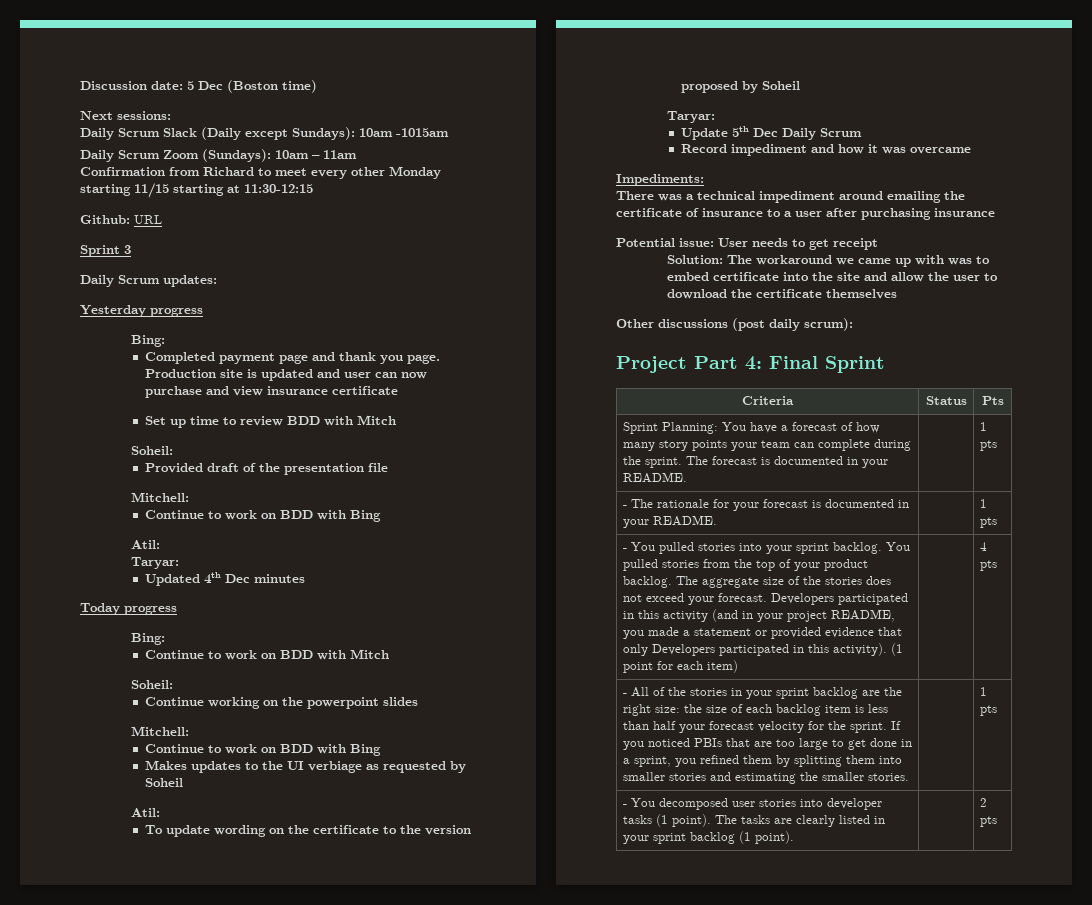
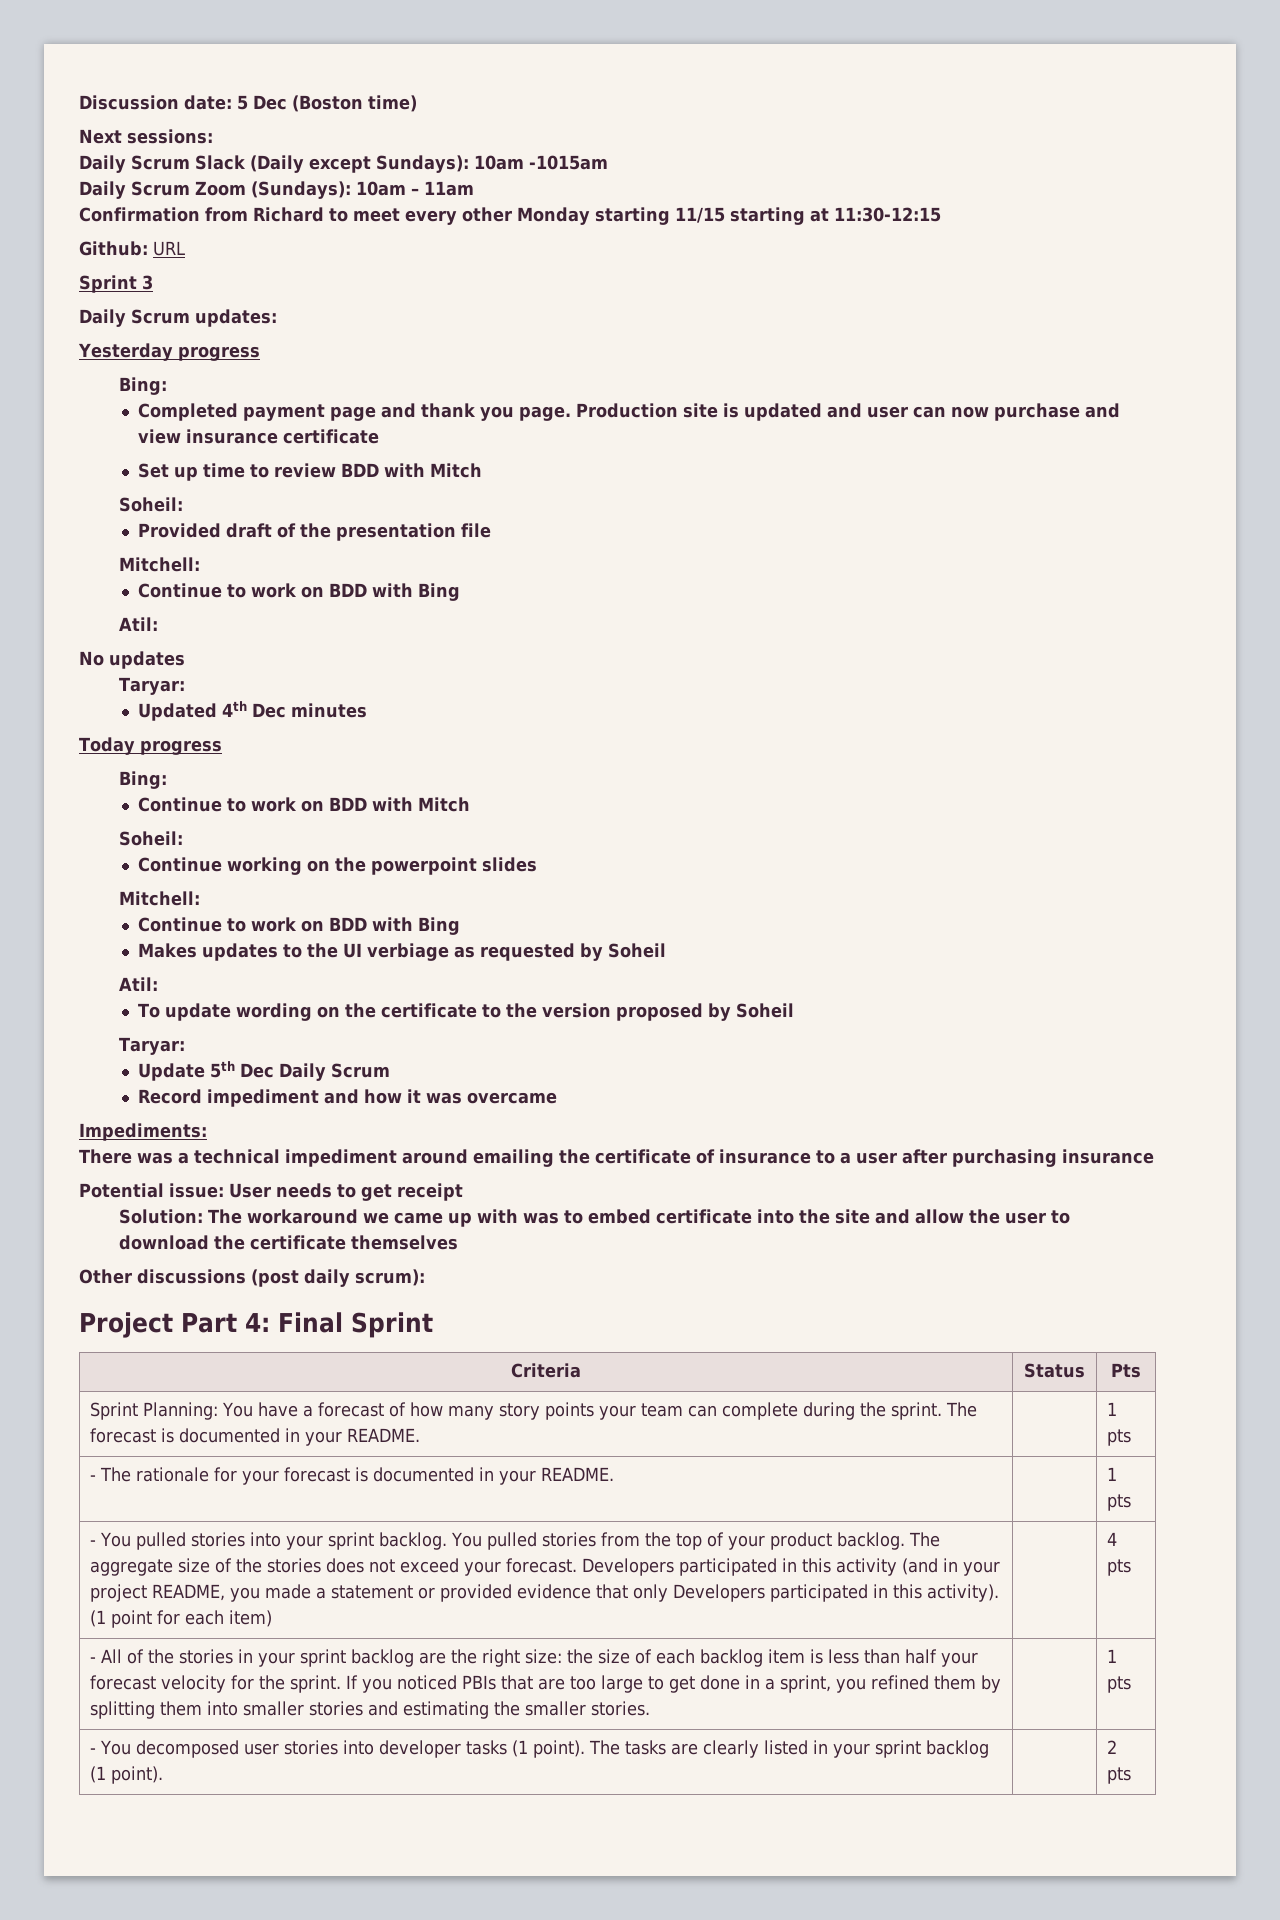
(160, 544) none -> [79,651,185,669] // No updates

